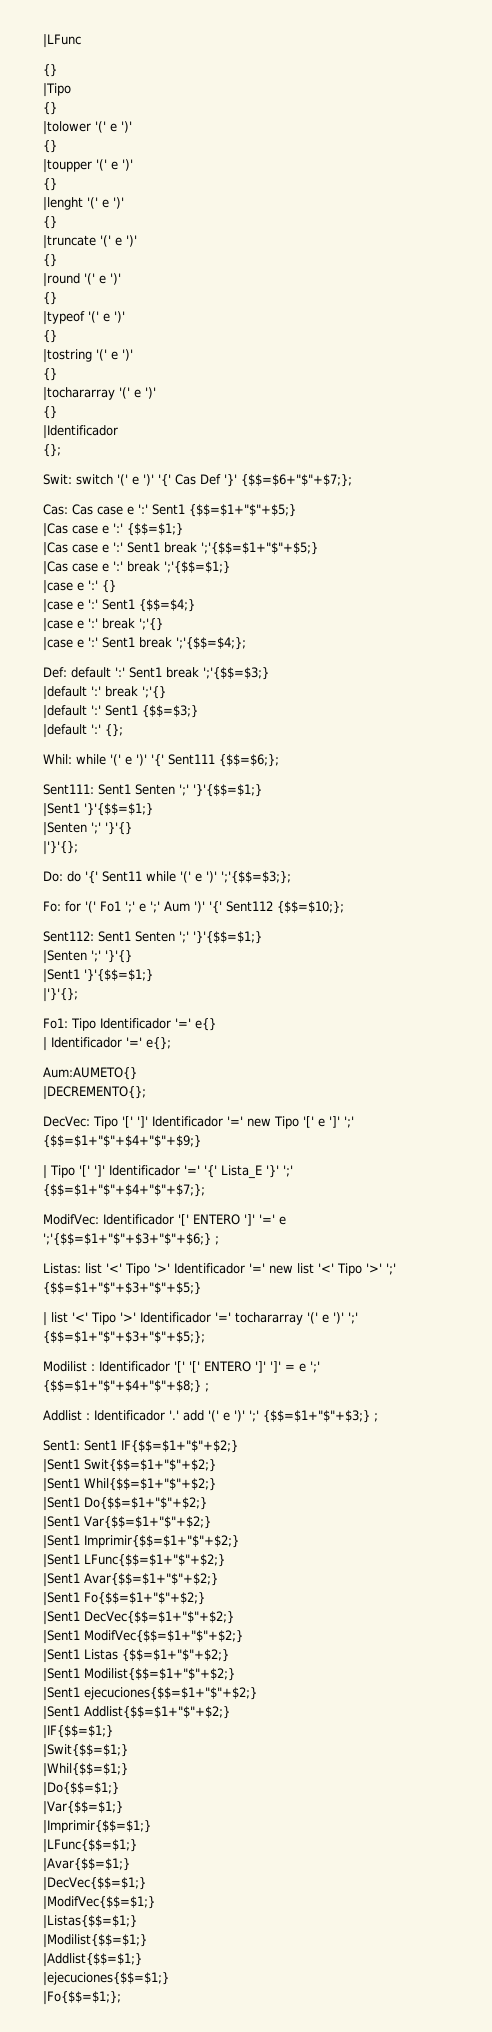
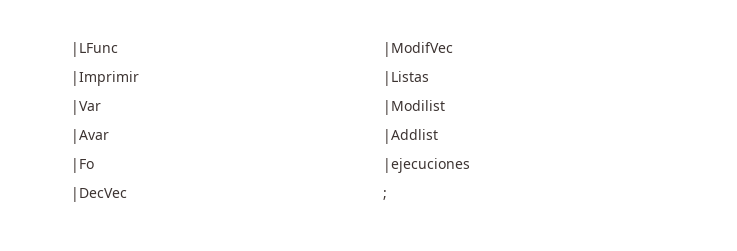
[43,64,57,77] [43,83,71,97] [43,102,57,115] [43,121,132,135] [43,140,57,153] [43,159,133,173] [43,178,57,191] [43,197,124,211] [43,216,57,229] [43,235,137,249] [43,254,57,267] [43,273,121,287] [43,292,57,305] [43,311,125,325] [43,330,57,343] [43,349,133,363] [43,368,57,381] [43,387,156,401] [43,406,57,419] [43,425,118,439] [43,444,61,457] [43,474,352,487] [43,504,296,517] [43,523,183,537] [43,542,318,556] [43,561,230,575] [43,580,116,594] [43,599,195,613] [43,618,163,632] [43,637,246,651] [43,667,269,680] [43,686,166,700] [43,705,198,719] [43,724,123,738] [43,754,279,767] [43,784,262,797] [43,803,153,817] [43,822,132,836] [43,841,78,855] [43,871,291,884] [43,901,344,914] [43,931,262,944] [43,950,132,964] [43,969,153,983] [43,988,78,1002] [43,1018,216,1031] [43,1037,171,1051] [43,1067,137,1080] [43,1086,146,1100] [43,1116,354,1129] [43,1135,201,1148] [43,1165,293,1179] [43,1184,205,1197] [43,1214,286,1226] [43,1233,219,1246] [43,1263,396,1276] [43,1282,201,1295] [43,1312,358,1326] [43,1331,205,1344] [43,1361,320,1373] [43,1380,209,1393] [43,1410,378,1423] [43,1440,238,1453] [43,1459,216,1473] [43,1478,216,1492] [43,1497,207,1511] [43,1516,211,1530] [43,1535,239,1549] [43,1554,225,1568] [43,1573,218,1587] [43,1592,205,1606] [43,1611,234,1625] [43,1630,243,1644] [43,1649,229,1663] [43,1668,235,1682] [43,1687,257,1701] [43,1706,230,1720] [43,1725,113,1739] [43,1744,128,1758] [43,1763,128,1777] [43,1782,119,1796] [43,1801,123,1815] [43,1820,151,1834] [43,1839,137,1853] [43,1858,130,1872] [43,1877,146,1891] [43,1896,155,1910] [43,1915,137,1929] [43,1934,147,1948] [43,1953,142,1967] [43,1972,169,1986] [43,1991,121,2005] {} // |Tipo // {} // |tolower '(' e ')' // {} // |toupper '(' e ')' // {} // |lenght '(' e ')' // {} // |truncate '(' e ')' // {} // |round '(' e ')' // {} // |typeof '(' e ')' // {} // |tostring '(' e ')' // {} // |tochararray '(' e ')' // {} // |Identificador // {}; // Swit: switch '(' e ')' '{' Cas Def '}' {$$=$6+"$"+$7;}; // Cas: Cas case e ':' Sent1 {$$=$1+"$"+$5;} // |Cas case e ':' {$$=$1;} // |Cas case e ':' Sent1 break ';'{$$=$1+"$"+$5;} // |Cas case e ':' break ';'{$$=$1;} // |case e ':' {} // |case e ':' Sent1 {$$=$4;} // |case e ':' break ';'{} // |case e ':' Sent1 break ';'{$$=$4;}; // Def: default ':' Sent1 break ';'{$$=$3;} // |default ':' break ';'{} // |default ':' Sent1 {$$=$3;} // |default ':' {}; // Whil: while '(' e ')' '{' Sent111 {$$=$6;}; // Sent111: Sent1 Senten ';' '}'{$$=$1;} // |Sent1 '}'{$$=$1;} // |Senten ';' '}'{} // |'}'{}; // Do: do '{' Sent11 while '(' e ')' ';'{$$=$3;}; // Fo: for '(' Fo1 ';' e ';' Aum ')' '{' Sent112 {$$=$10;}; // Sent112: Sent1 Senten ';' '}'{$$=$1;} // |Senten ';' '}'{} // |Sent1 '}'{$$=$1;} // |'}'{}; // Fo1: Tipo Identificador '=' e{} // | Identificador '=' e{}; // Aum:AUMETO{} // |DECREMENTO{}; // DecVec: Tipo '[' ']' Identificador '=' new Tipo '[' e ']' ';' {$$=$1+"$"+$4+"$"+$9;} // | Tipo '[' ']' Identificador '=' '{' Lista_E '}' ';' {$$=$1+"$"+$4+"$"+$7;}; // ModifVec: Identificador '[' ENTERO ']' '=' e ';'{$$=$1+"$"+$3+"$"+$6;} ; // Listas: list '<' Tipo '>' Identificador '=' new list '<' Tipo '>' ';' {$$=$1+"$"+$3+"$"+$5;} // | list '<' Tipo '>' Identificador '=' tochararray '(' e ')' ';' {$$=$1+"$"+$3+"$"+$5;}; // Modilist : Identificador '[' '[' ENTERO ']' ']' = e ';' {$$=$1+"$"+$4+"$"+$8;} ; // Addlist : Identificador '.' add '(' e ')' ';' {$$=$1+"$"+$3;} ; // Sent1: Sent1 IF{$$=$1+"$"+$2;} // |Sent1 Swit{$$=$1+"$"+$2;} // |Sent1 Whil{$$=$1+"$"+$2;} // |Sent1 Do{$$=$1+"$"+$2;} // |Sent1 Var{$$=$1+"$"+$2;} // |Sent1 Imprimir{$$=$1+"$"+$2;} // |Sent1 LFunc{$$=$1+"$"+$2;} // |Sent1 Avar{$$=$1+"$"+$2;} // |Sent1 Fo{$$=$1+"$"+$2;} // |Sent1 DecVec{$$=$1+"$"+$2;} // |Sent1 ModifVec{$$=$1+"$"+$2;} // |Sent1 Listas {$$=$1+"$"+$2;} // |Sent1 Modilist{$$=$1+"$"+$2;} // |Sent1 ejecuciones{$$=$1+"$"+$2;} // |Sent1 Addlist{$$=$1+"$"+$2;} // |IF{$$=$1;} // |Swit{$$=$1;} // |Whil{$$=$1;} // |Do{$$=$1;} // |Var{$$=$1;} // |Imprimir{$$=$1;} // |LFunc{$$=$1;} // |Avar{$$=$1;} // |DecVec{$$=$1;} // |ModifVec{$$=$1;} // |Listas{$$=$1;} // |Modilist{$$=$1;} // |Addlist{$$=$1;} // |ejecuciones{$$=$1;} // |Fo{$$=$1;}; -> [71,71,139,86] [71,100,101,115] [71,129,109,144] [71,158,94,173] [71,187,127,202] [383,42,453,57] [383,71,429,86] [383,100,445,115] [383,129,438,144] [383,158,470,173] [383,190,387,200] |Imprimir // |Var // |Avar // |Fo // |DecVec // |ModifVec // |Listas // |Modilist // |Addlist // |ejecuciones // ;

